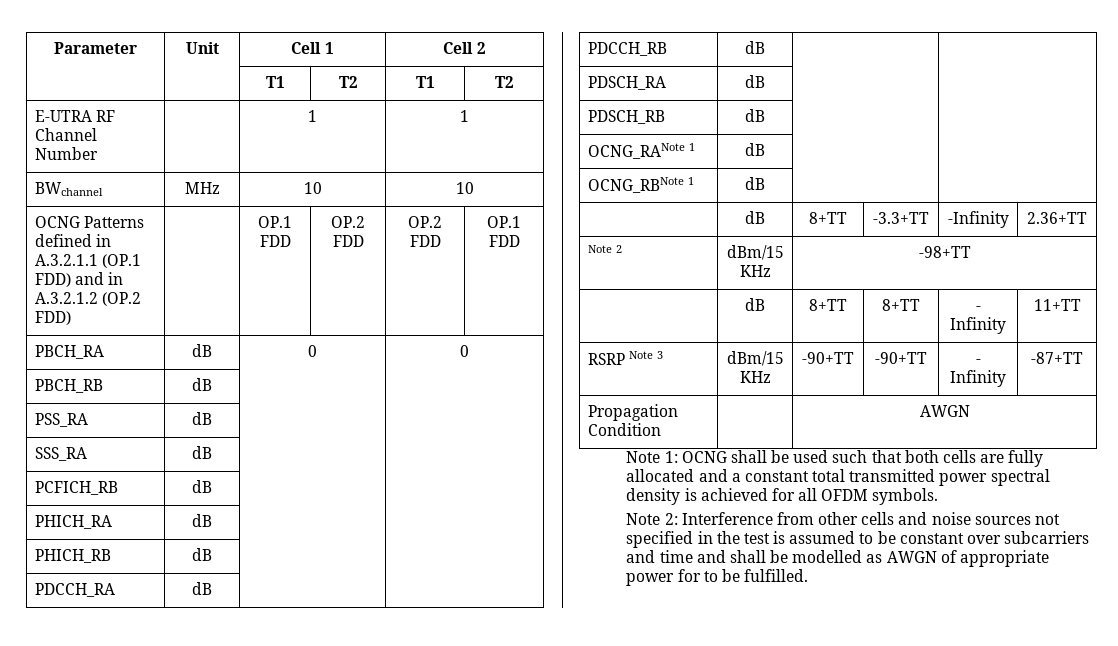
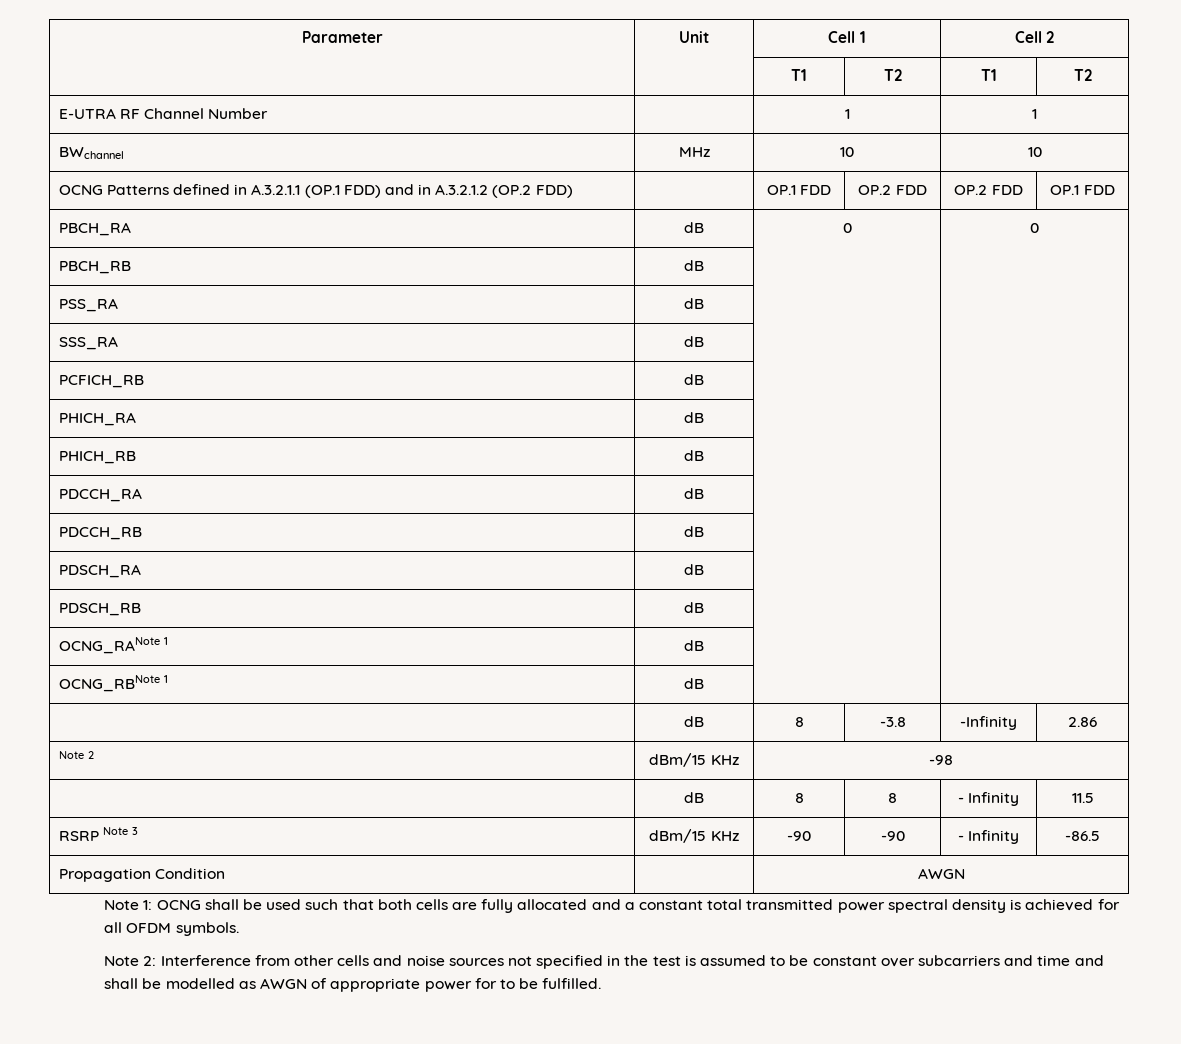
[809,212,847,224] [873,212,929,224] 8+TT | -3.3+TT -> [794,717,804,727] [879,717,906,727] 8 | -3.8
[1027,212,1087,224] 2.36+TT -> [1068,717,1097,727] 2.86
[918,246,971,258] [745,298,765,311] [809,299,847,311] [882,299,920,311] [975,306,981,311] [950,317,1006,334] [1033,299,1081,311] -98+TT // | dB | 8+TT | 8+TT | - Infinity | 11+TT -> [929,755,954,765] [684,792,704,803] [794,793,804,803] [888,793,897,803] [957,792,1020,806] [1071,793,1094,803] -98 // | dB | 8 | 8 | - Infinity | 11.5
[802,352,854,364] [875,352,927,364] [975,359,981,364] [950,370,1006,387] [1031,352,1083,364] -90+TT | -90+TT | - Infinity | -87+TT -> [787,831,811,841] [880,831,905,841] [957,830,1020,844] [1065,831,1100,841] -90 | -90 | - Infinity | -86.5

